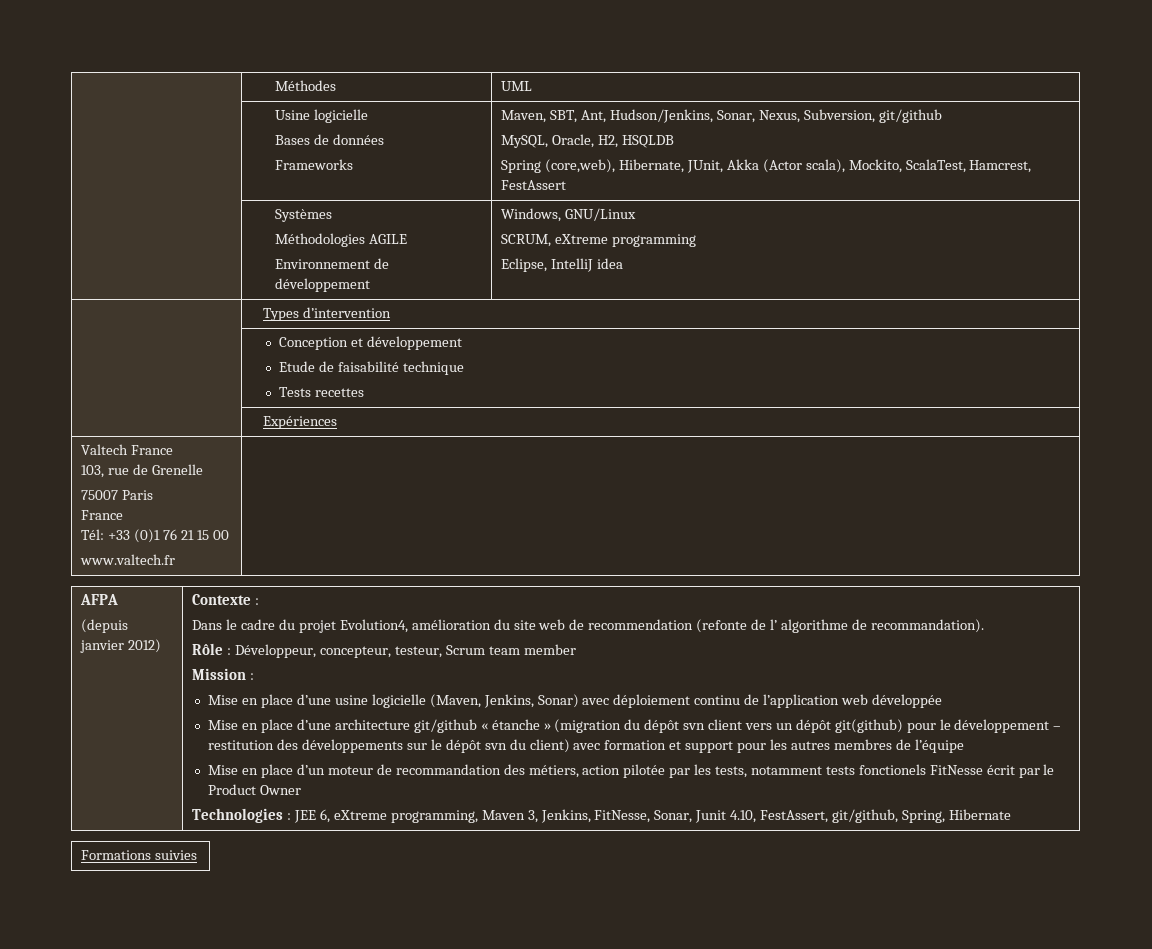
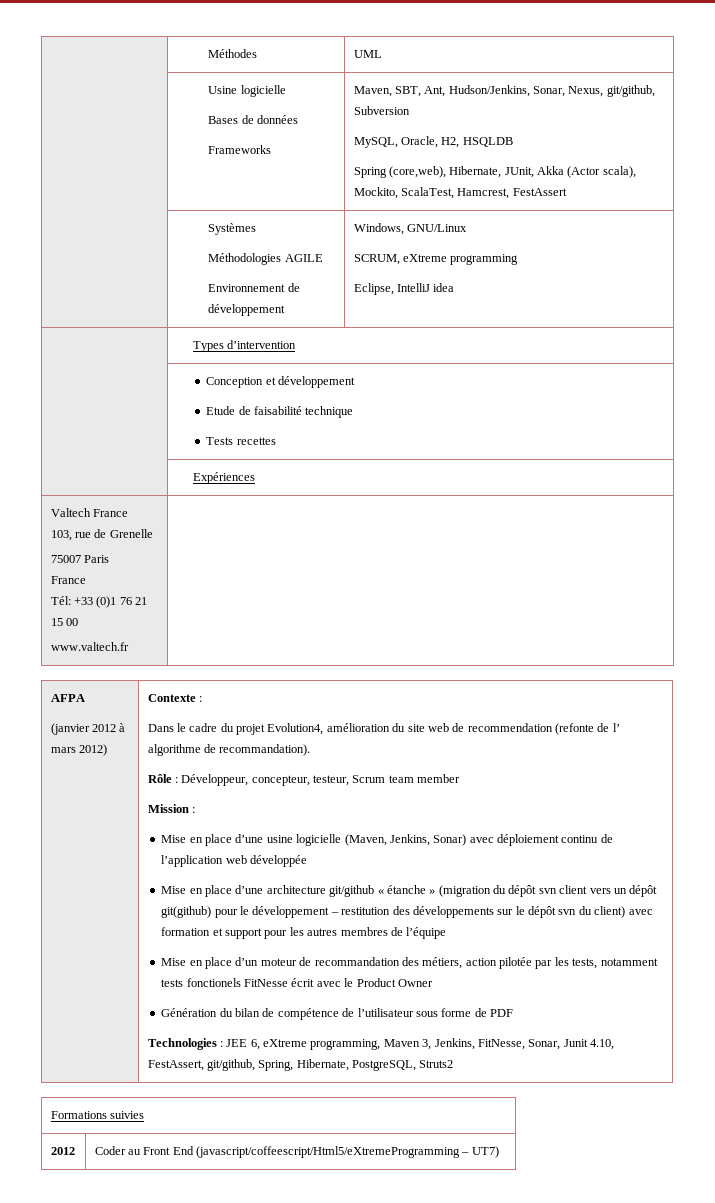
[803,109,942,123] Subversion, git/github -> [606,85,655,97] [353,106,410,115] git/github, Subversion
[81,619,129,633] [80,640,125,653] (depuis janvier -> [50,723,126,735] [50,747,76,753] (janvier 2012 à mars
[1018,768,1040,778] par -> [316,981,341,987] avec
(302, 790) none -> [161,1008,514,1020] // Génération du bilan de compétence de l’utilisateur sous forme de PDF
[948,809,1011,820] Hibernate -> [296,1059,454,1071] Hibernate, PostgreSQL, Struts2
(198, 855) none -> [50,1147,75,1155] [94,1146,499,1158] // 2012 | Coder au Front End (javascript/coffeescript/Html5/eXtremeProgramming – UT7)

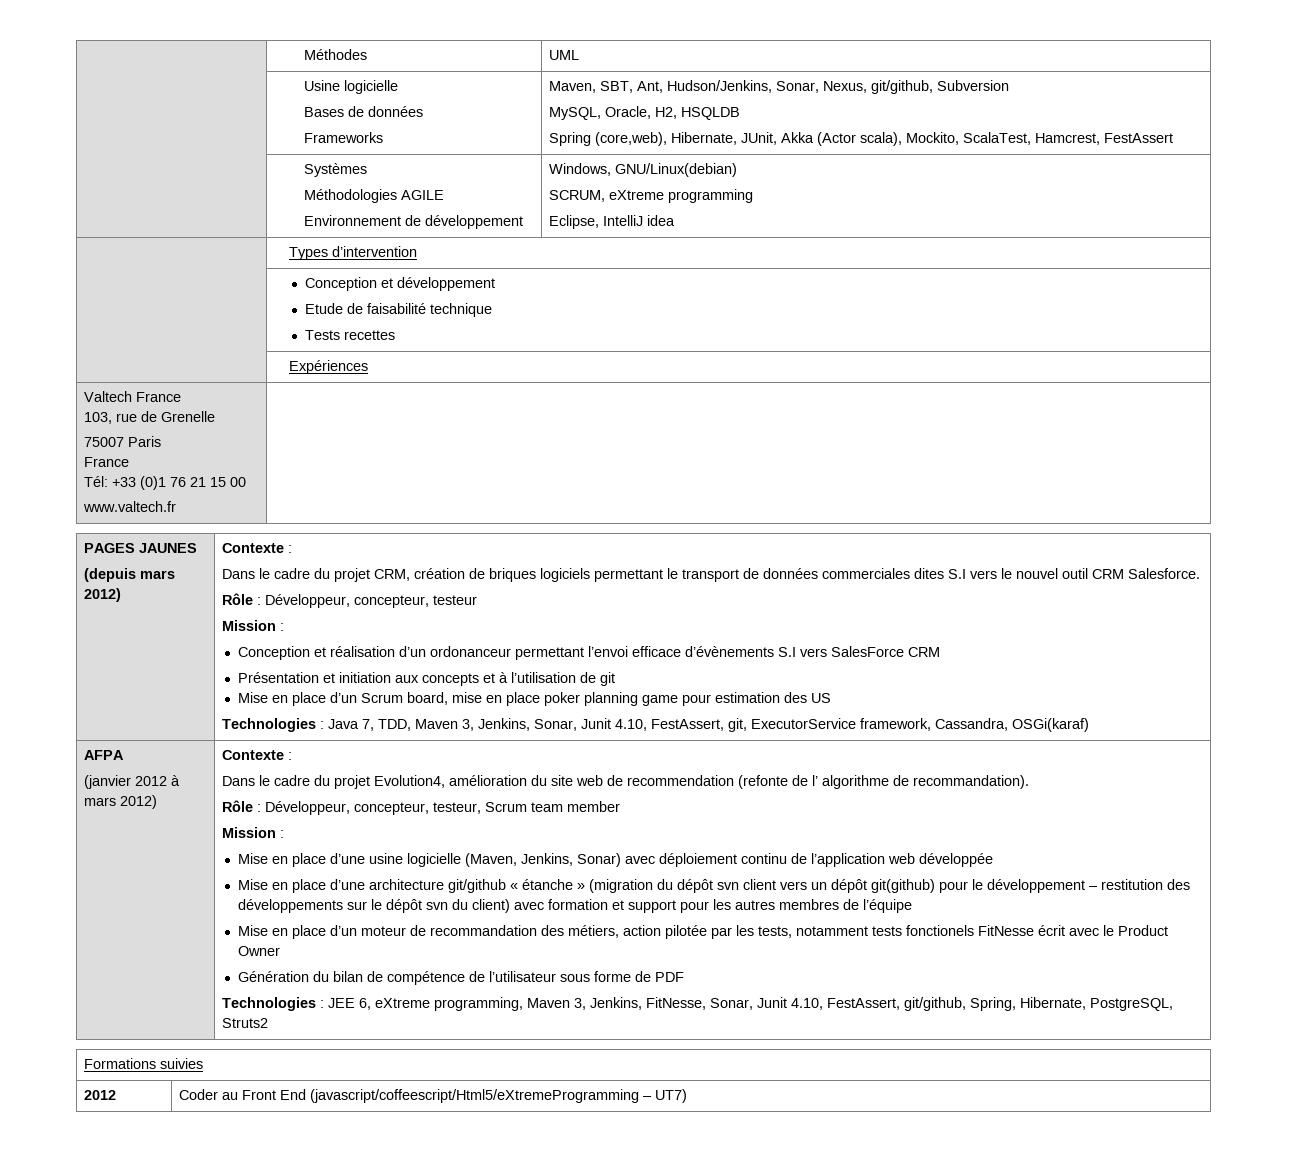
[406,224,467,232] GNU/Linux -> [614,163,737,177] GNU/Linux(debian)
(129, 646) none -> [83,543,197,553] [83,568,175,582] [83,588,121,602] [221,543,292,553] [221,568,1200,582] [221,593,477,608] [221,620,284,631] [237,646,940,660] [237,672,615,686] [237,692,831,706] [221,718,1089,732] // PAGES JAUNES // (depuis mars 2012) | Contexte : // Dans le cadre du projet CRM, création de briques logiciels permettant le transport de données commerciales dites S.I vers le nouvel outil CRM Salesforce. // Rôle : Développeur, concepteur, testeur // Mission : // Conception et réalisation d’un ordonanceur permettant l’envoi efficace d’évènements S.I vers SalesForce CRM // Présentation et initiation aux concepts et à l’utilisation de git // Mise en place d’un Scrum board, mise en place poker planning game pour estimation des US // Technologies : Java 7, TDD, Maven 3, Jenkins, Sonar, Junit 4.10, FestAssert, git, ExecutorService framework, Cassandra, OSGi(karaf)

